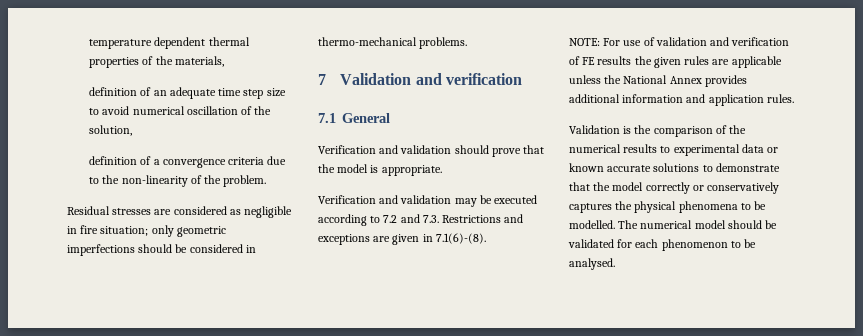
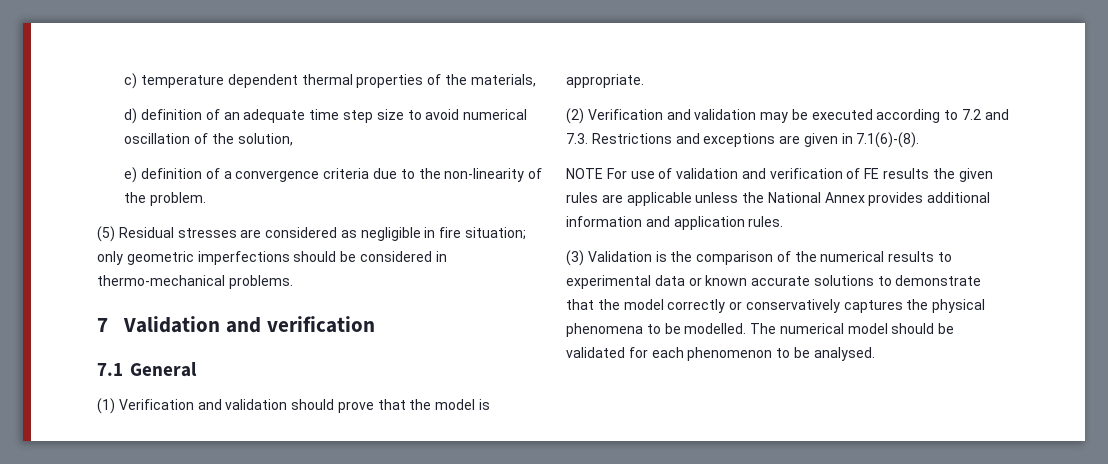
(89, 44) none -> [124,73,138,89] c)
(224, 61) none -> [124,108,138,124] d)
(133, 130) none -> [124,167,138,183] e)
(267, 181) none -> [97,226,115,242] (5)
(390, 118) none -> [97,398,115,414] (1)
(442, 170) none -> [566,108,584,124] (2)
[569,38,600,46] NOTE: -> [566,168,603,179] NOTE
(794, 98) none -> [566,250,584,266] (3)

